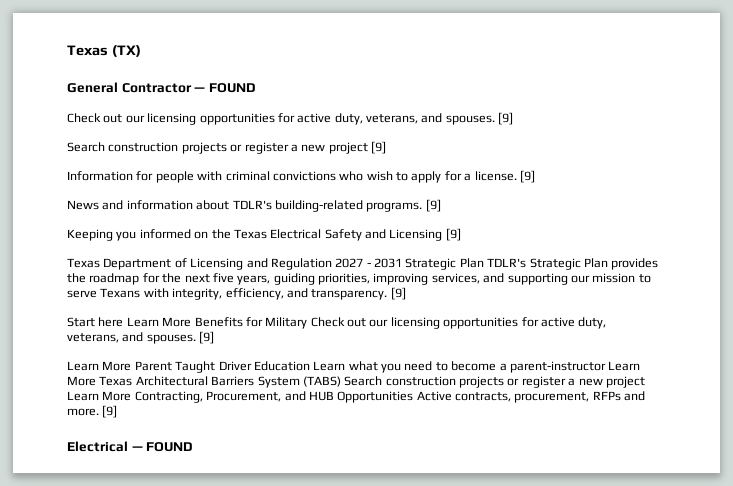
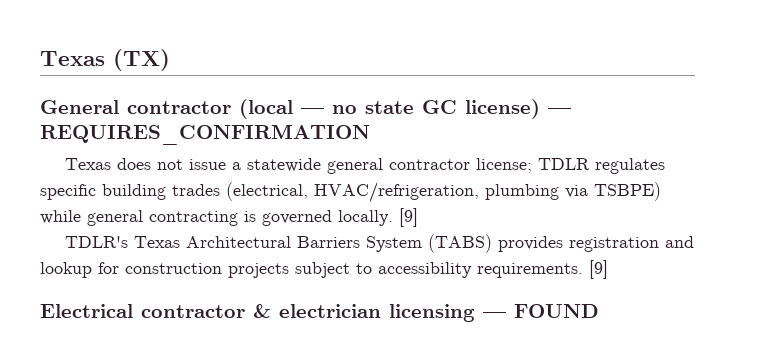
[121,83,256,93] [67,112,514,125] [67,141,386,154] [67,170,535,183] [67,199,441,212] [67,228,461,241] [67,258,659,270] [67,273,651,285] [67,287,406,300] [67,317,607,329] [67,331,215,344] [67,361,641,373] [67,376,96,386] Contractor — FOUND // Check out our licensing opportunities for active duty, veterans, and spouses. [9] // Search construction projects or register a new project [9] // Information for people with criminal convictions who wish to apply for a license. [9] // News and information about TDLR's building-related programs. [9] // Keeping you informed on the Texas Electrical Safety and Licensing [9] // Texas Department of Licensing and Regulation 2027 - 2031 Strategic Plan TDLR's Strategic Plan provides the roadmap for the next five years, guiding priorities, improving services, and supporting our mission to serve Texans with integrity, efficiency, and transparency. [9] // Start here Learn More Benefits for Military Check out our licensing opportunities for active duty, veterans, and spouses. [9] // Learn More Parent Taught Driver Education Learn what you need to become a parent-instructor Learn More -> [127,99,571,119] [40,124,370,145] [64,158,665,174] [40,182,661,203] [40,208,418,227] [64,236,128,248] contractor (local — no state GC license) — REQUIRES_CONFIRMATION // Texas does not issue a statewide general contractor license; TDLR regulates specific building trades (electrical, HVAC/refrigeration, plumbing via TSBPE) while general contracting is governed locally. [9] // TDLR's
[344,376,645,388] [67,391,646,403] [67,405,118,418] [67,441,128,452] Search construction projects or register a new project Learn More Contracting, Procurement, and HUB Opportunities Active contracts, procurement, RFPs and more. [9] // Electrical -> [497,236,694,252] [40,260,608,279] [40,304,475,322] provides registration and lookup for construction projects subject to accessibility requirements. [9] // Electrical contractor & electrician licensing

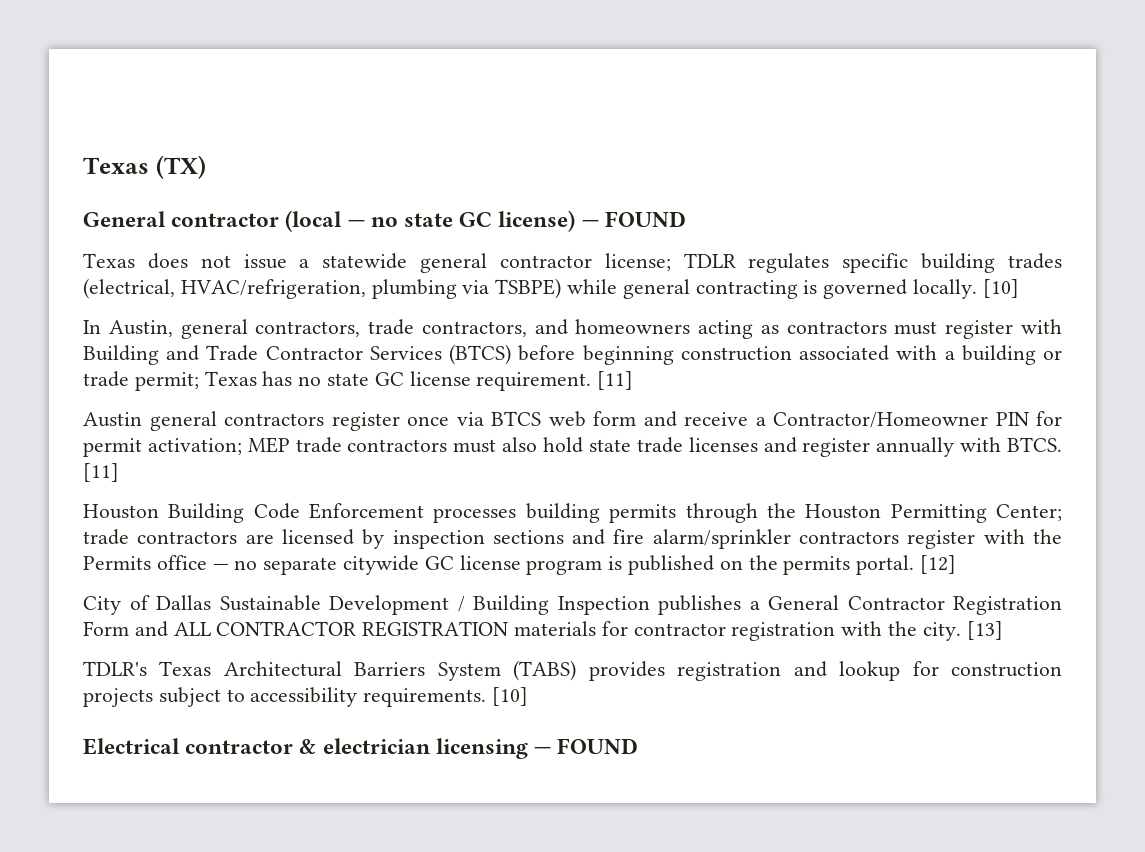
[40,124,370,145] REQUIRES_CONFIRMATION -> [604,211,686,227] FOUND
[399,208,418,227] [9] -> [982,279,1019,298] [83,319,1062,339] [83,344,1063,365] [83,371,634,391] [83,411,1062,431] [83,437,1062,457] [83,463,119,482] [83,503,1062,523] [83,529,1062,549] [83,555,957,575] [83,595,1062,615] [83,621,1003,641] [10] // In Austin, general contractors, trade contractors, and homeowners acting as contractors must register with Building and Trade Contractor Services (BTCS) before beginning construction associated with a building or trade permit; Texas has no state GC license requirement. [11] // Austin general contractors register once via BTCS web form and receive a Contractor/Homeowner PIN for permit activation; MEP trade contractors must also hold state trade licenses and register annually with BTCS. [11] // Houston Building Code Enforcement processes building permits through the Houston Permitting Center; trade contractors are licensed by inspection sections and fire alarm/sprinkler contractors register with the Permits office — no separate citywide GC license program is published on the permits portal. [12] // City of Dallas Sustainable Development / Building Inspection publishes a General Contractor Registration Form and ALL CONTRACTOR REGISTRATION materials for contractor registration with the city. [13]
[589,260,608,279] [9] -> [492,687,529,706] [10]

